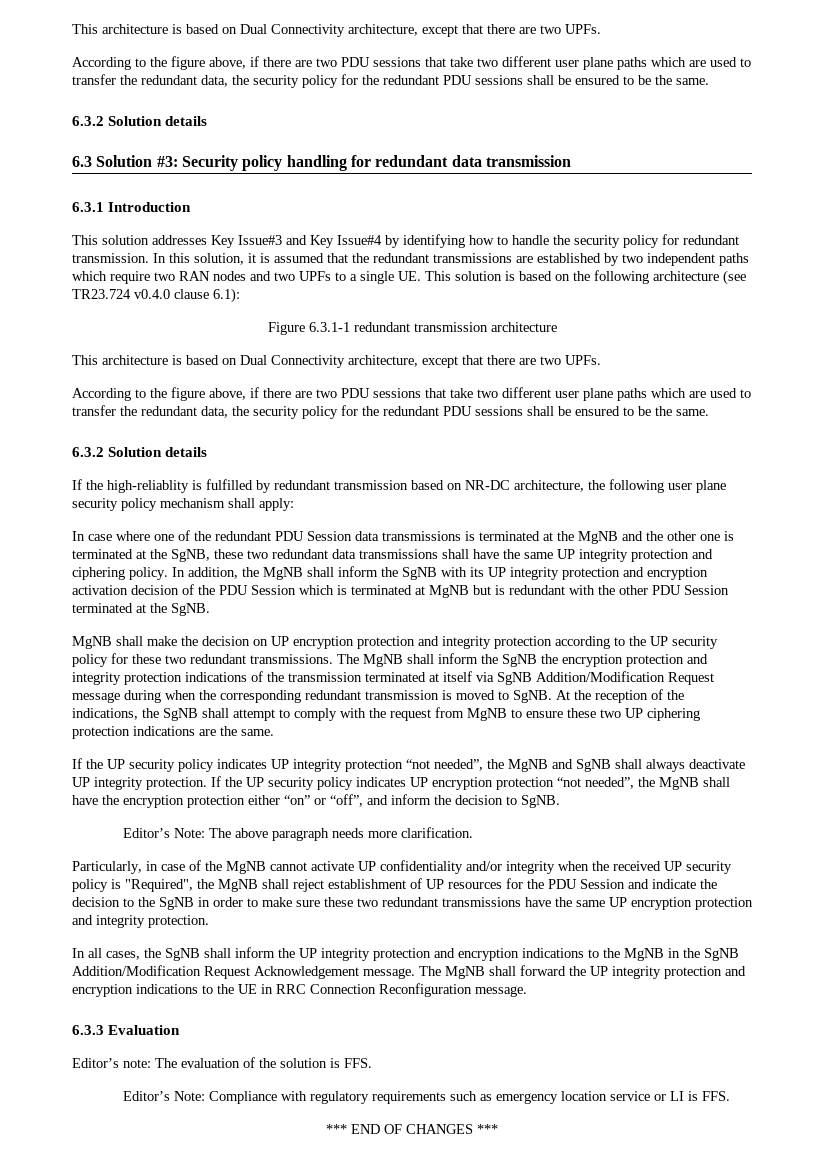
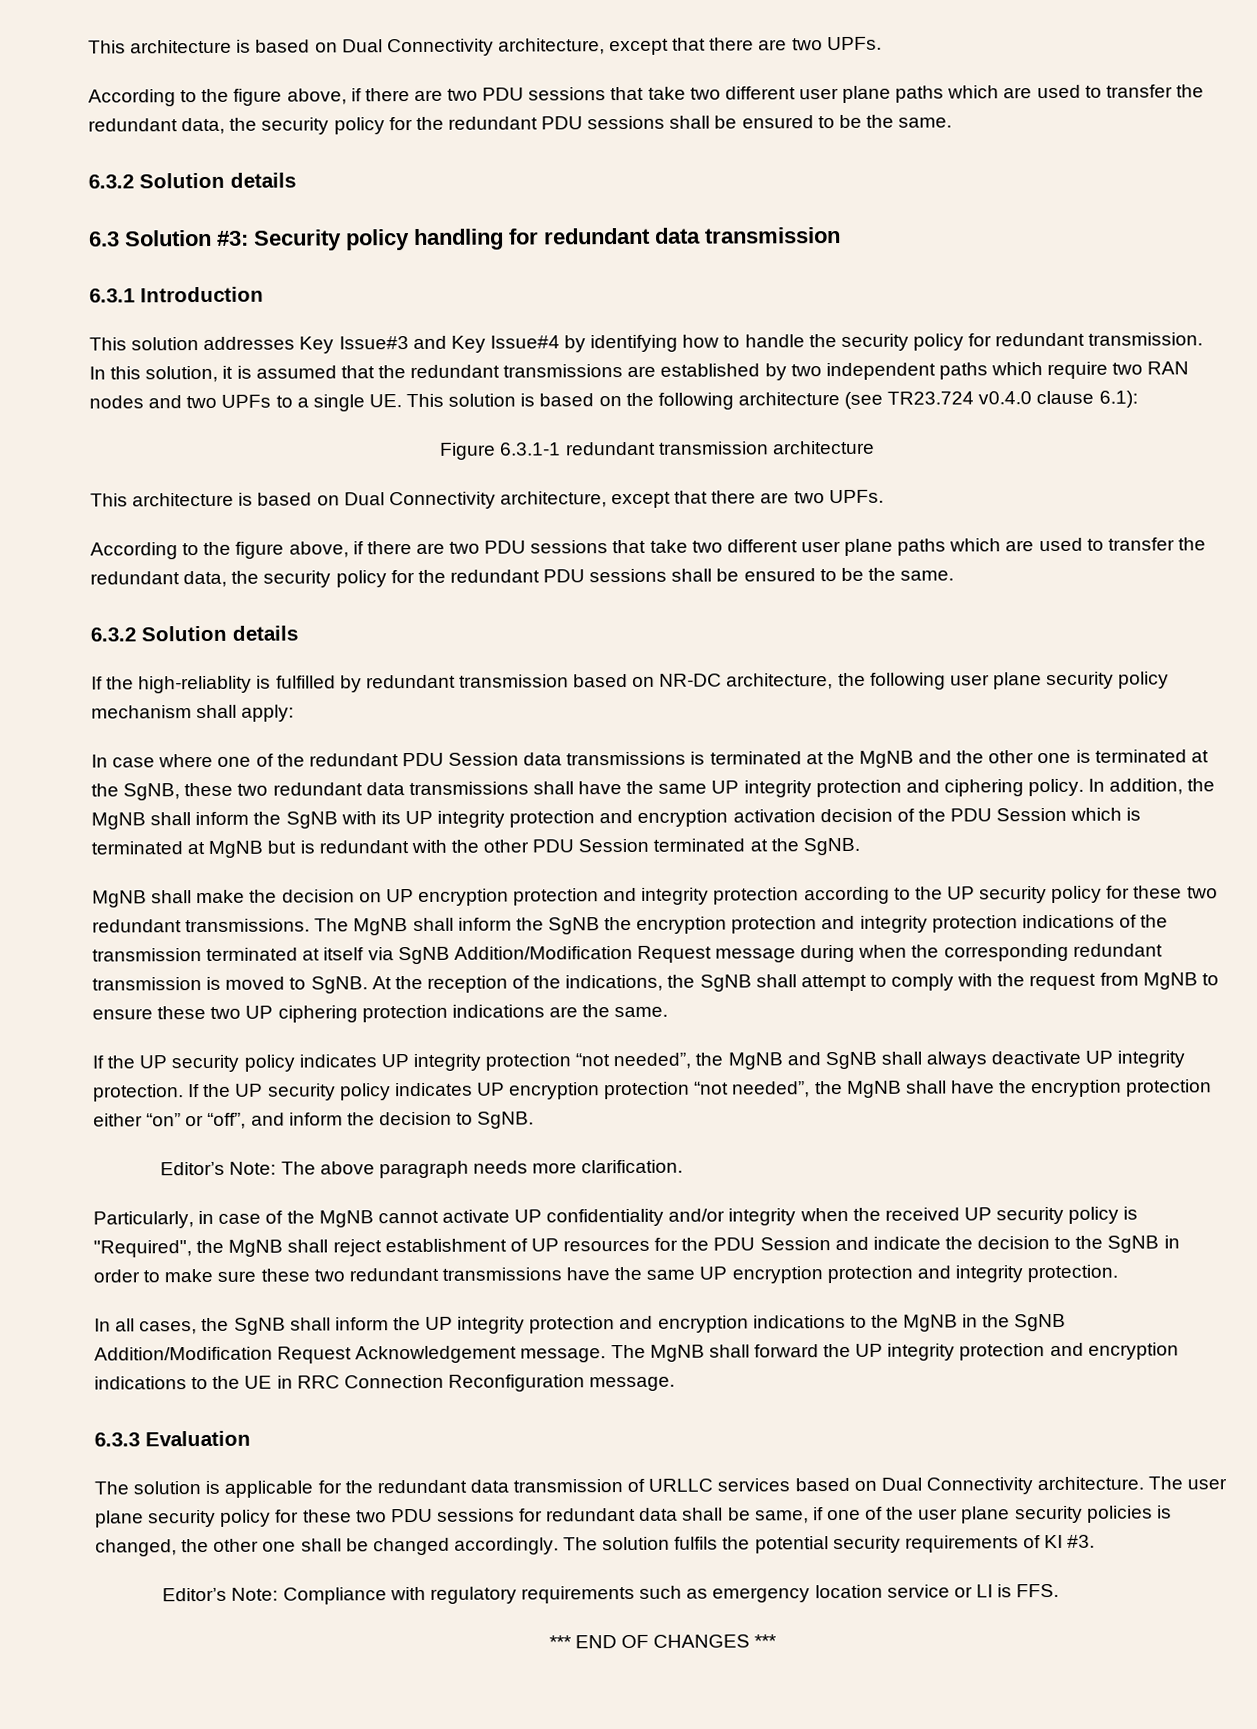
[72,1057,372,1068] Editor’s note: The evaluation of the solution is FFS. -> [94,1476,1228,1498] [95,1505,1172,1528] [95,1534,1096,1557] The solution is applicable for the redundant data transmission of URLLC services based on Dual Connectivity architecture. The user plane security policy for these two PDU sessions for redundant data shall be same, if one of the user plane security policies is changed, the other one shall be changed accordingly. The solution fulfils the potential security requirements of KI #3.

